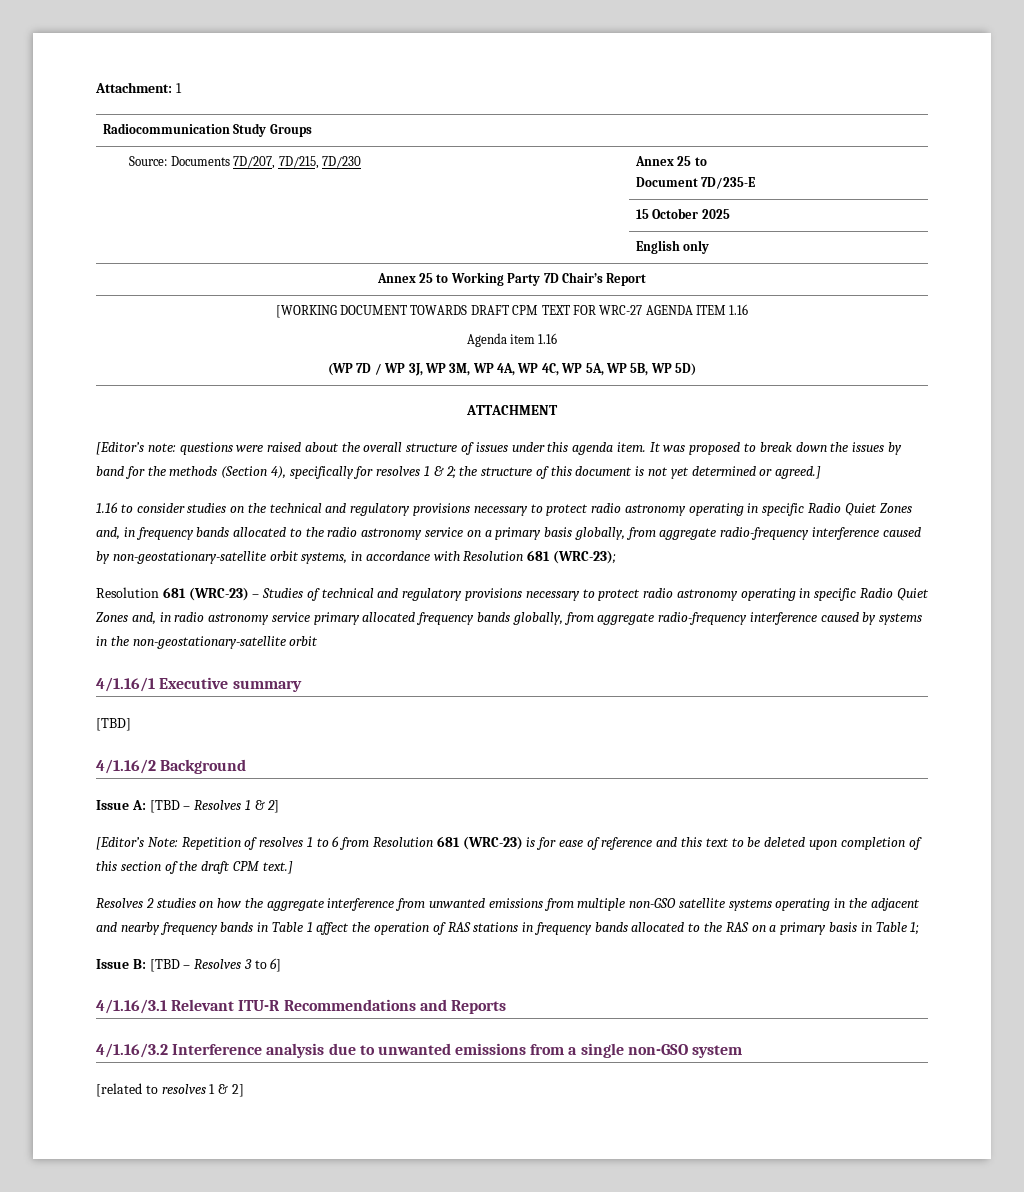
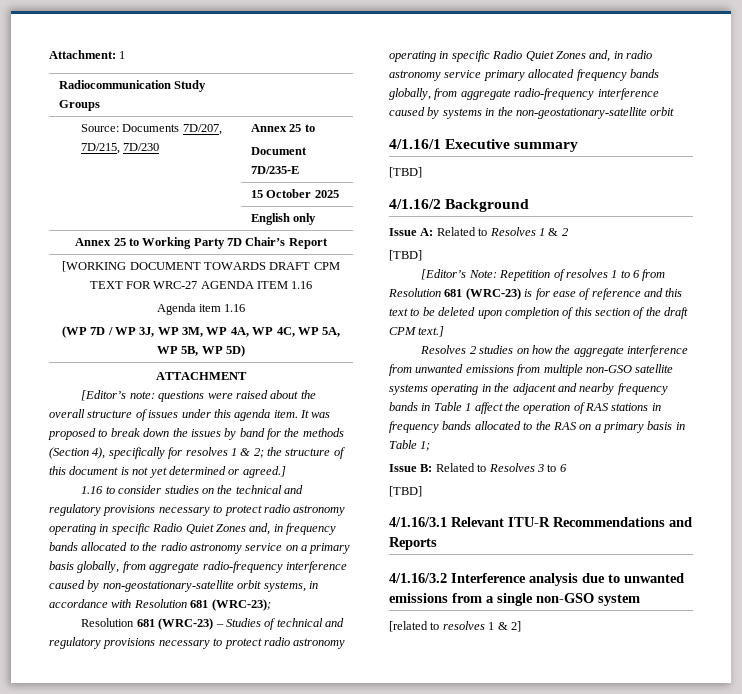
[149,800,191,813] [TBD – -> [436,227,488,236] Related to
[267,800,280,813] 2] -> [561,228,568,236] [389,250,422,261] 2 // [TBD]
[149,959,191,972] [TBD – -> [435,463,487,472] Related to
[270,958,282,972] 6] -> [559,464,567,472] [389,486,422,497] 6 // [TBD]

